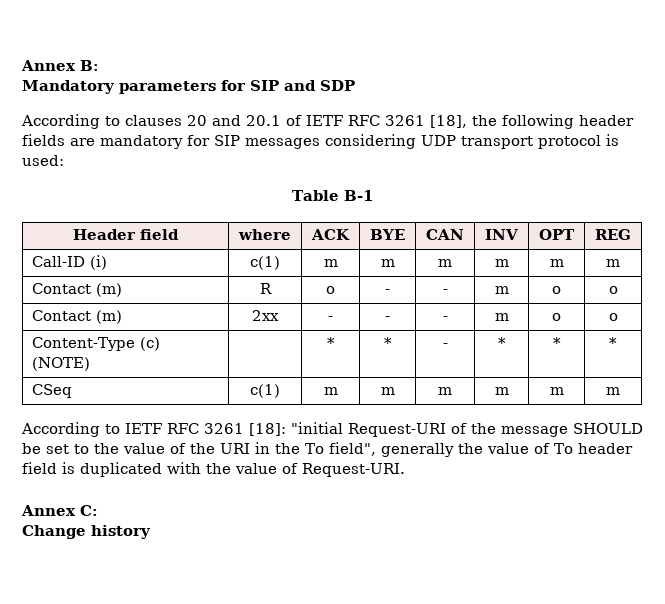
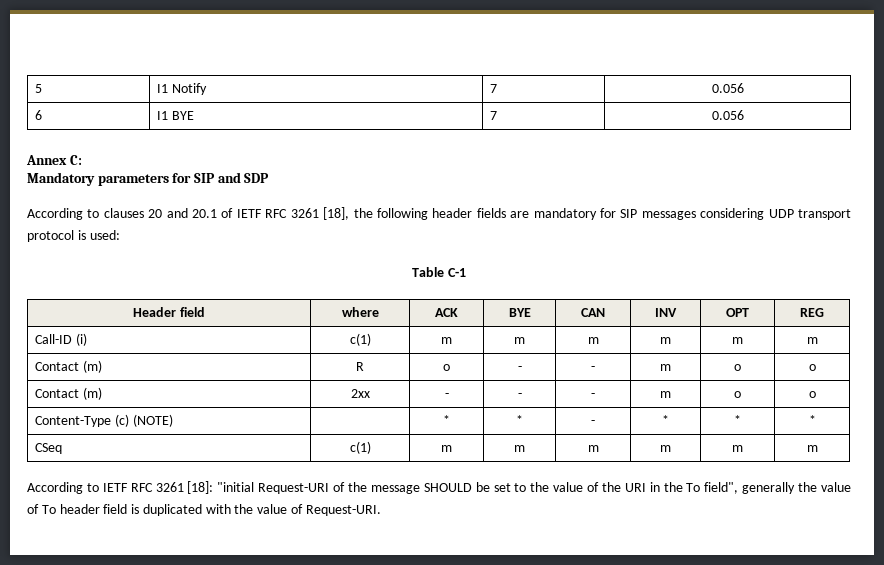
[21,60,99,71] Annex B: -> [35,84,43,93] [157,83,208,95] [490,84,498,93] [711,83,744,93] [35,110,43,120] [157,111,195,120] [490,111,498,120] [711,110,744,120] [26,155,82,165] 5 | I1 Notify | 7 | 0.056 // 6 | I1 BYE | 7 | 0.056 // Annex C:
[343,190,373,201] B-1 -> [447,268,466,277] C-1
[21,505,98,516] [22,525,151,539] // Annex C: // Change history -> (381, 510) none

